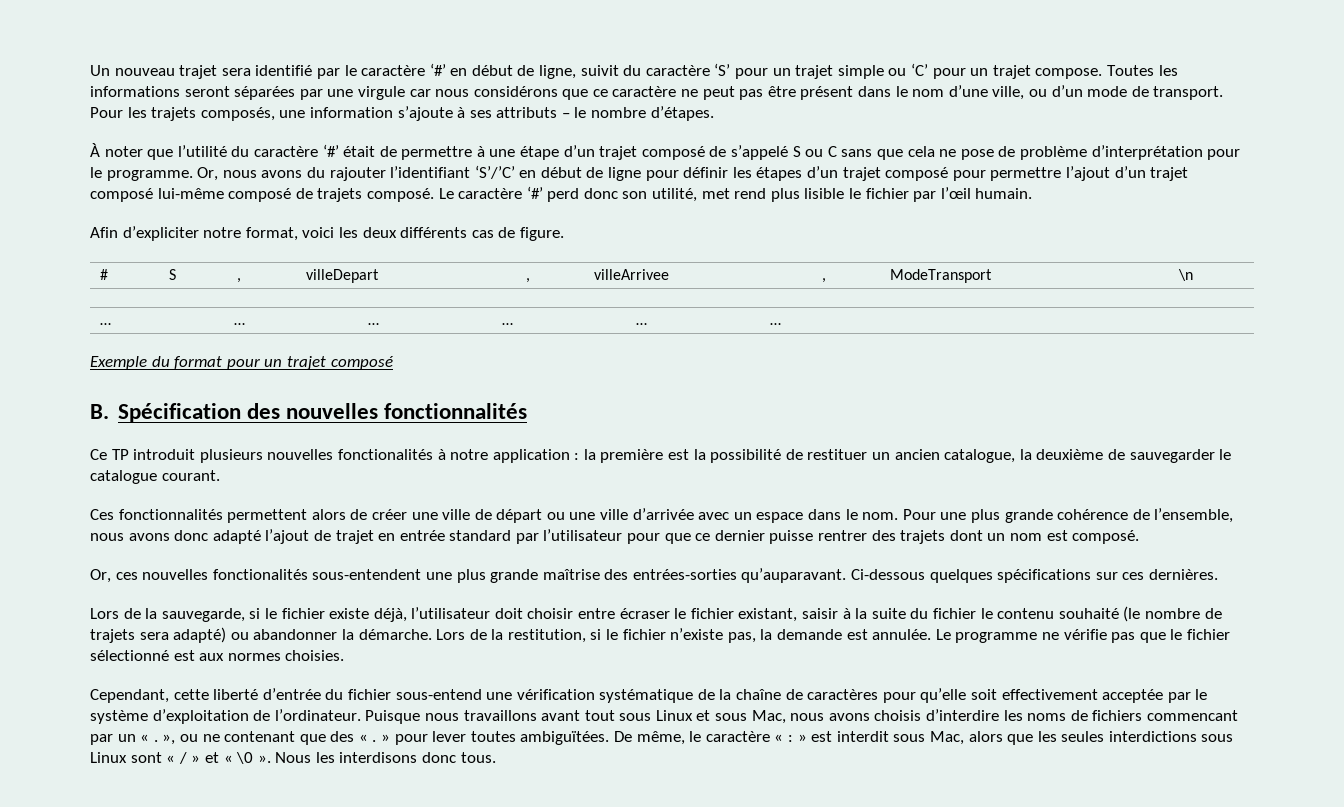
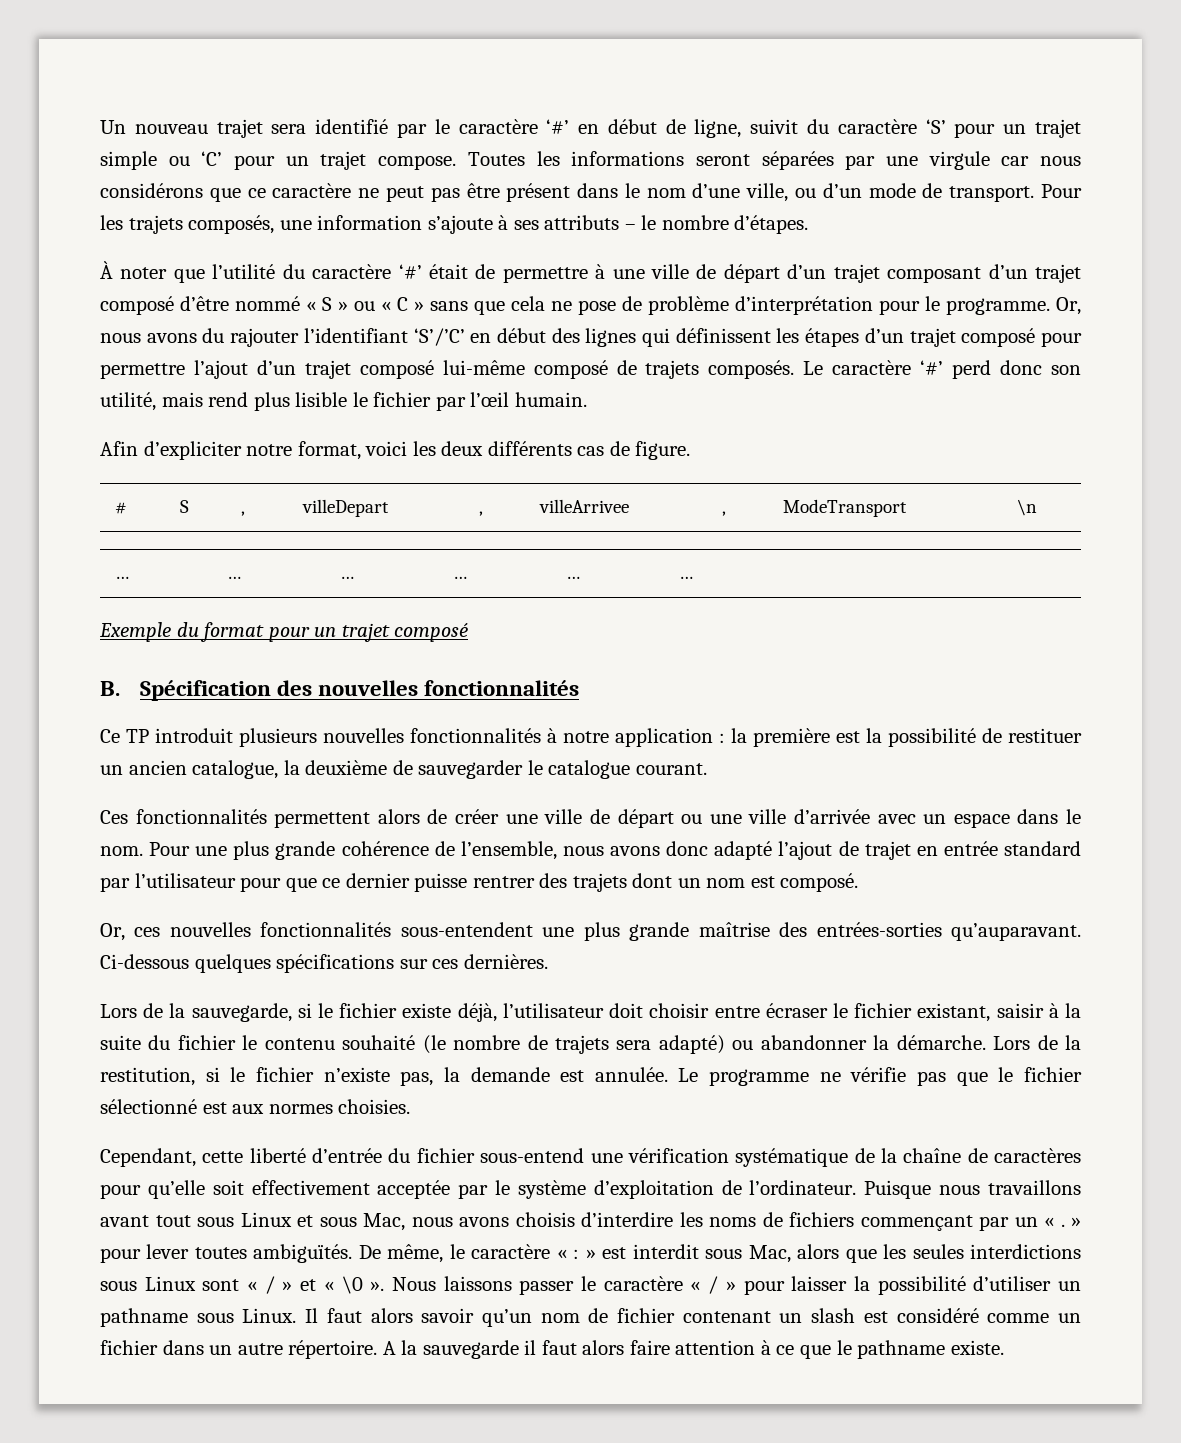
[520,145,837,160] étape d’un trajet composé de s’appelé S ou C -> [651,264,1081,283] [100,296,424,315] ville de départ d’un trajet composant d’un trajet composé d’être nommé « S » ou « C »
[586,167,729,181] de ligne pour définir -> [551,328,771,347] des lignes qui définissent
[366,188,434,202] composé. -> [708,360,795,379] composés.
[701,188,730,199] met -> [161,392,203,407] mais
[337,449,433,460] fonctionalités -> [410,728,541,743] fonctionnalités
[212,569,308,580] fonctionalités -> [260,922,392,937] fonctionnalités
[1146,710,1238,721] commencant -> [860,1215,973,1231] commençant
[162,731,377,745] », ou ne contenant que des « . -> (1065, 1225) none
[520,731,610,745] ambiguïtées. -> [253,1244,353,1263] ambiguïtés.
[315,752,496,763] les interdisons donc tous. -> [443,1276,1081,1295] [100,1308,1082,1327] [100,1340,1004,1359] laissons passer le caractère « / » pour laisser la possibilité d’utiliser un pathname sous Linux. Il faut alors savoir qu’un nom de fichier contenant un slash est considéré comme un fichier dans un autre répertoire. A la sauvegarde il faut alors faire attention à ce que le pathname existe.

